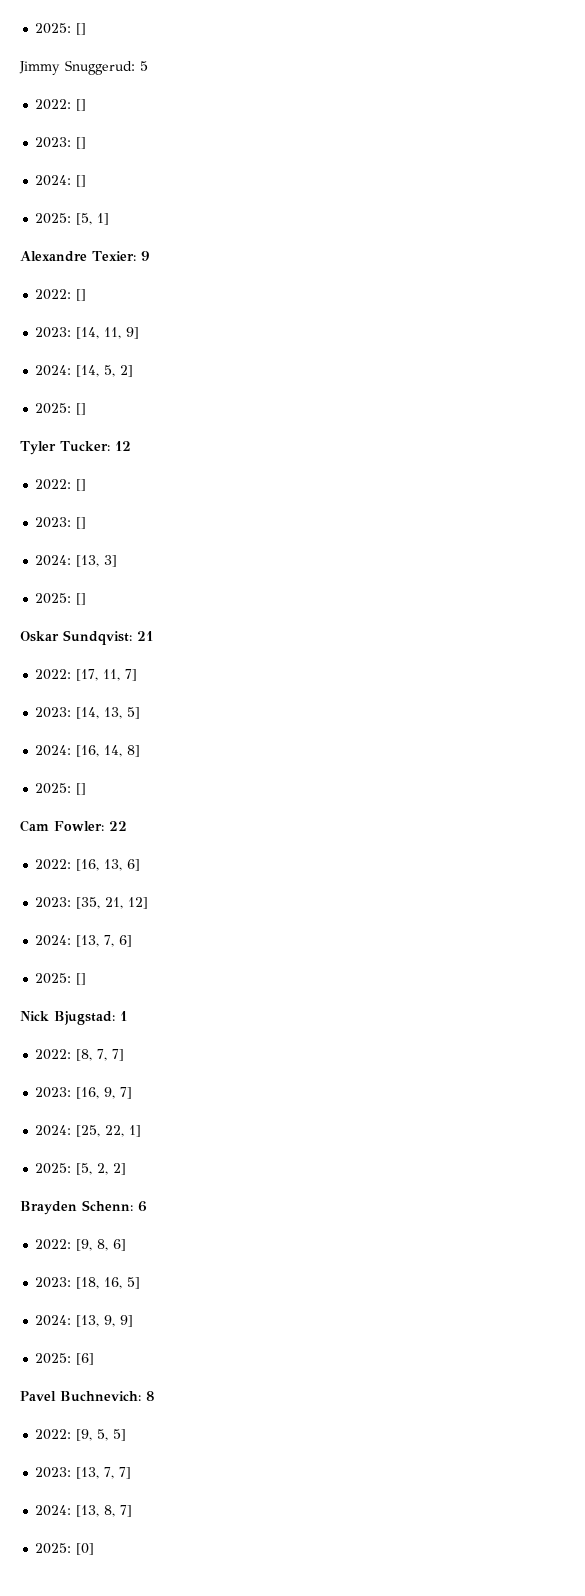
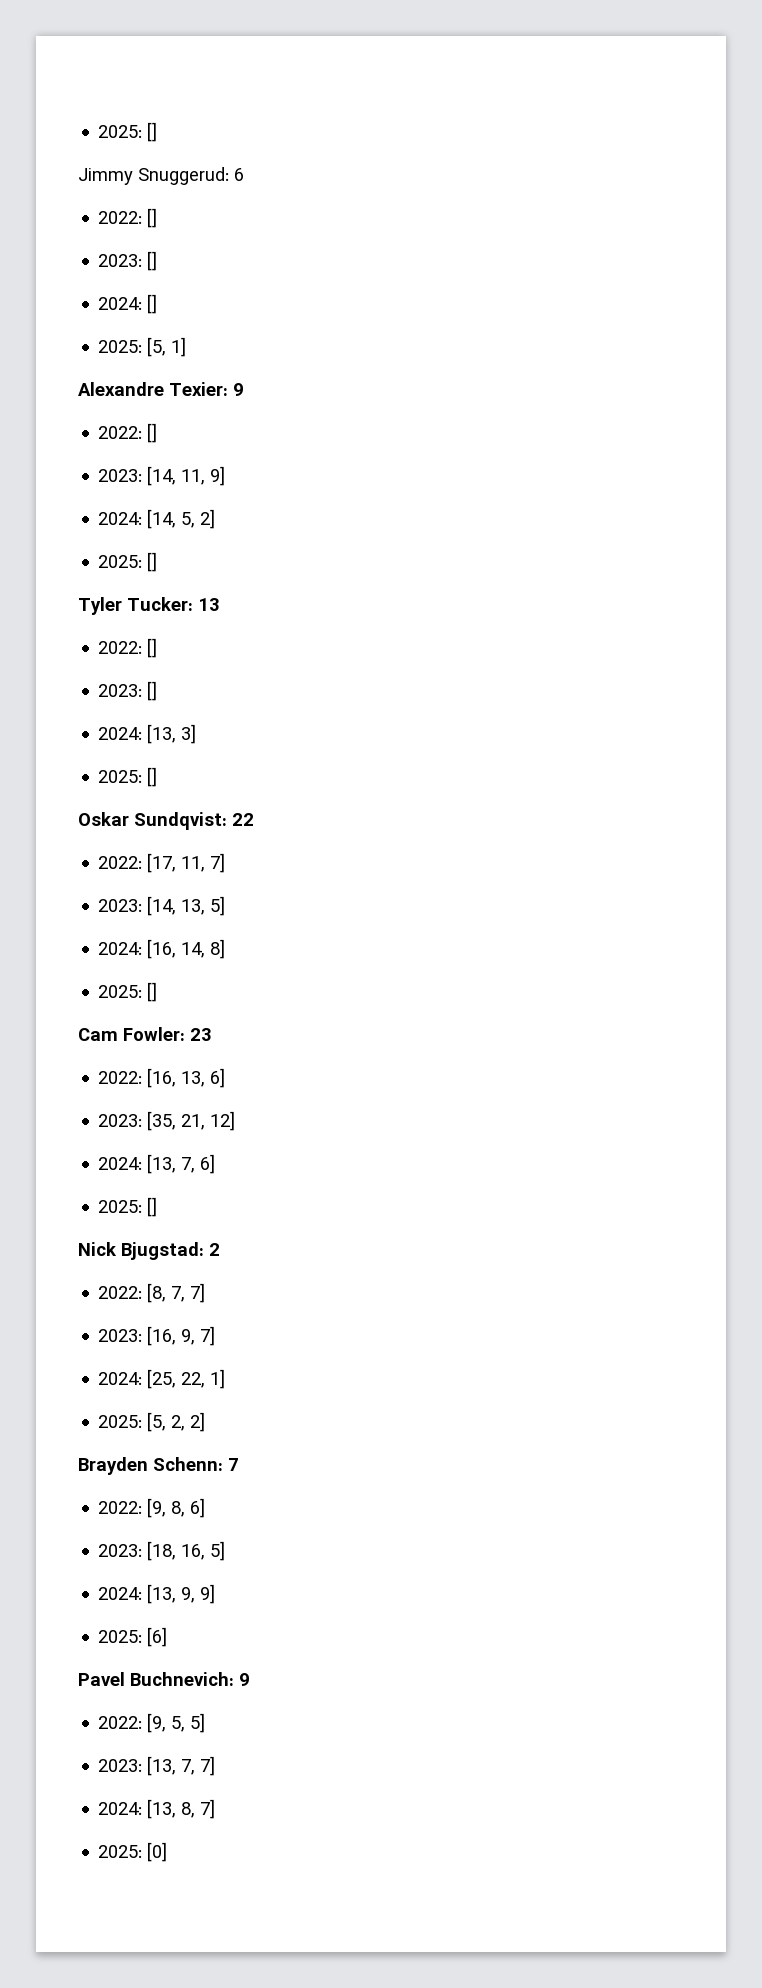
[140,61,148,71] 5 -> [234,168,244,181] 6
[114,441,131,451] 12 -> [198,598,220,611] 13
[137,631,153,641] 21 -> [232,813,254,826] 22
[109,821,127,831] 22 -> [190,1028,212,1041] 23
[120,1011,127,1021] 1 -> [209,1243,220,1256] 2
[138,1201,147,1212] 6 -> [228,1458,239,1471] 7
[146,1391,155,1401] 8 -> [239,1673,250,1686] 9

